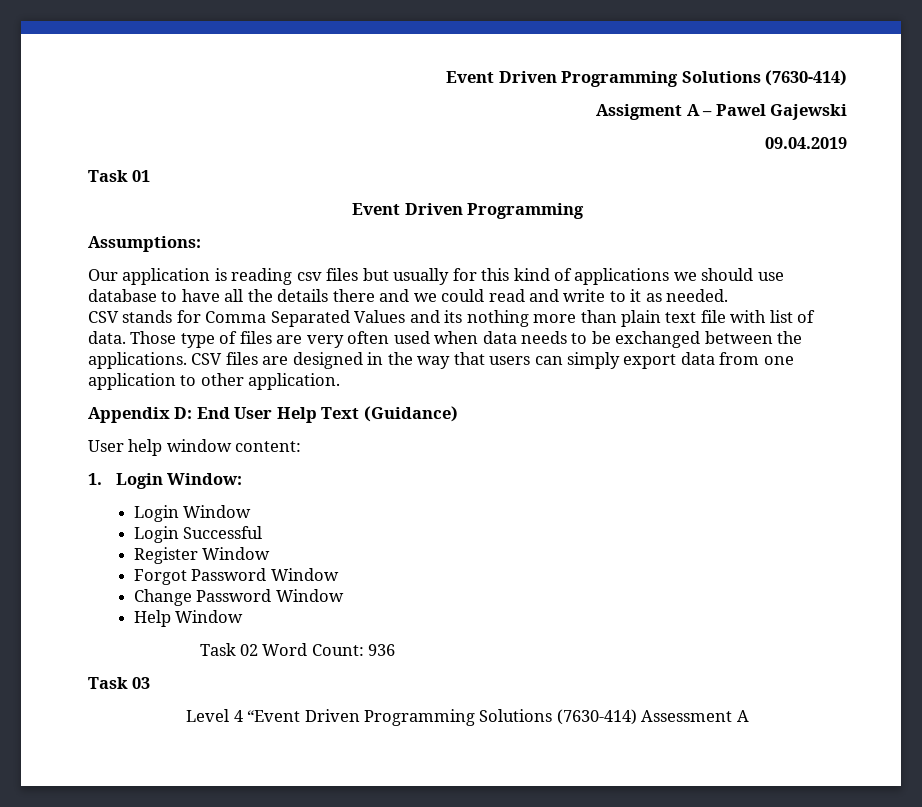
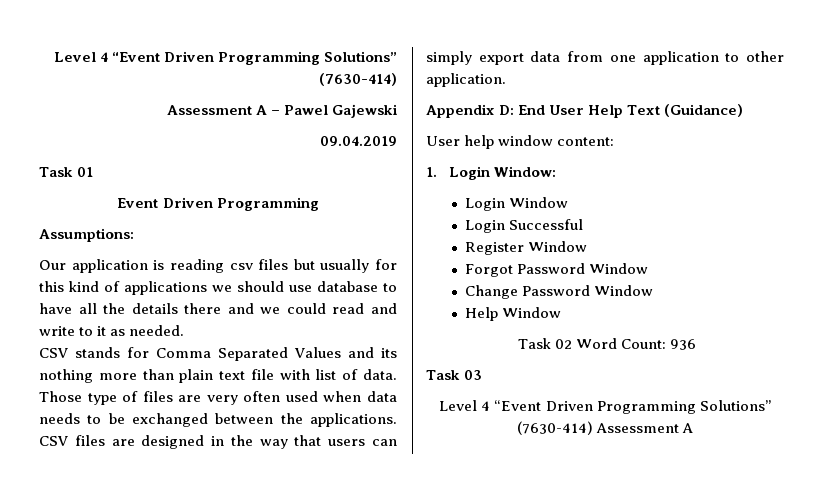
[446,71,761,87] Event Driven Programming Solutions -> [53,51,397,65] Level 4 “Event Driven Programming Solutions”
[596,104,683,120] Assigment -> [166,105,252,115] Assessment
[479,709,553,722] Solutions -> [699,400,771,411] Solutions”

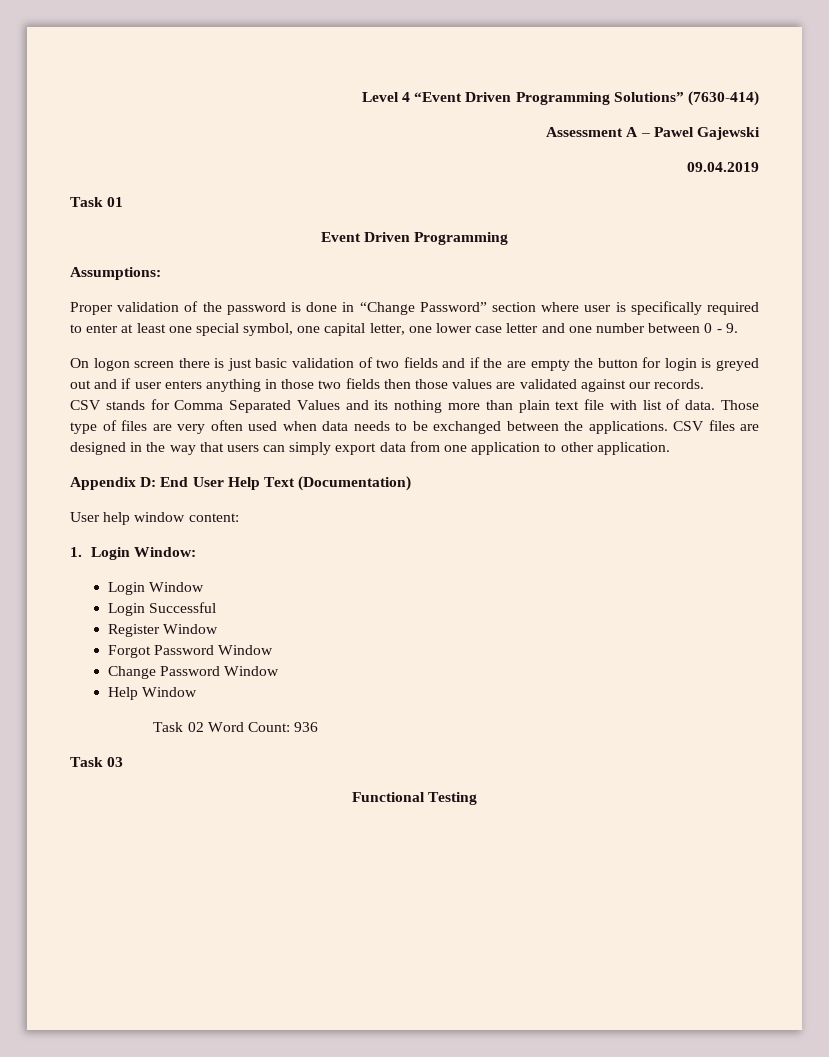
[39,259,397,273] [39,281,397,295] [39,303,397,314] [39,325,185,336] Our application is reading csv files but usually for this kind of applications we should use database to have all the details there and we could read and write to it as needed. -> [70,301,759,315] [70,323,738,336] [70,357,759,371] [70,378,705,392] Proper validation of the password is done in “Change Password” section where user is specifically required to enter at least one special symbol, one capital letter, one lower case letter and one number between 0 - 9. // On logon screen there is just basic validation of two fields and if the are empty the button for login is greyed out and if user enters anything in those two fields then those values are validated against our records.
[664,104,744,117] (Guidance) -> [298,476,412,491] (Documentation)
[439,400,771,414] [516,421,694,435] Level 4 “Event Driven Programming Solutions” (7630-414) Assessment A -> [351,792,478,805] Functional Testing

